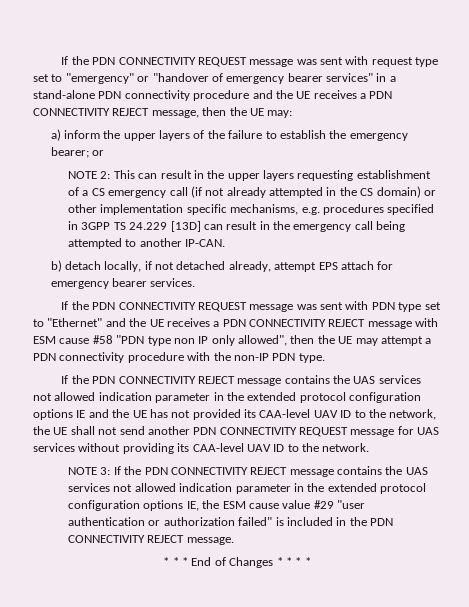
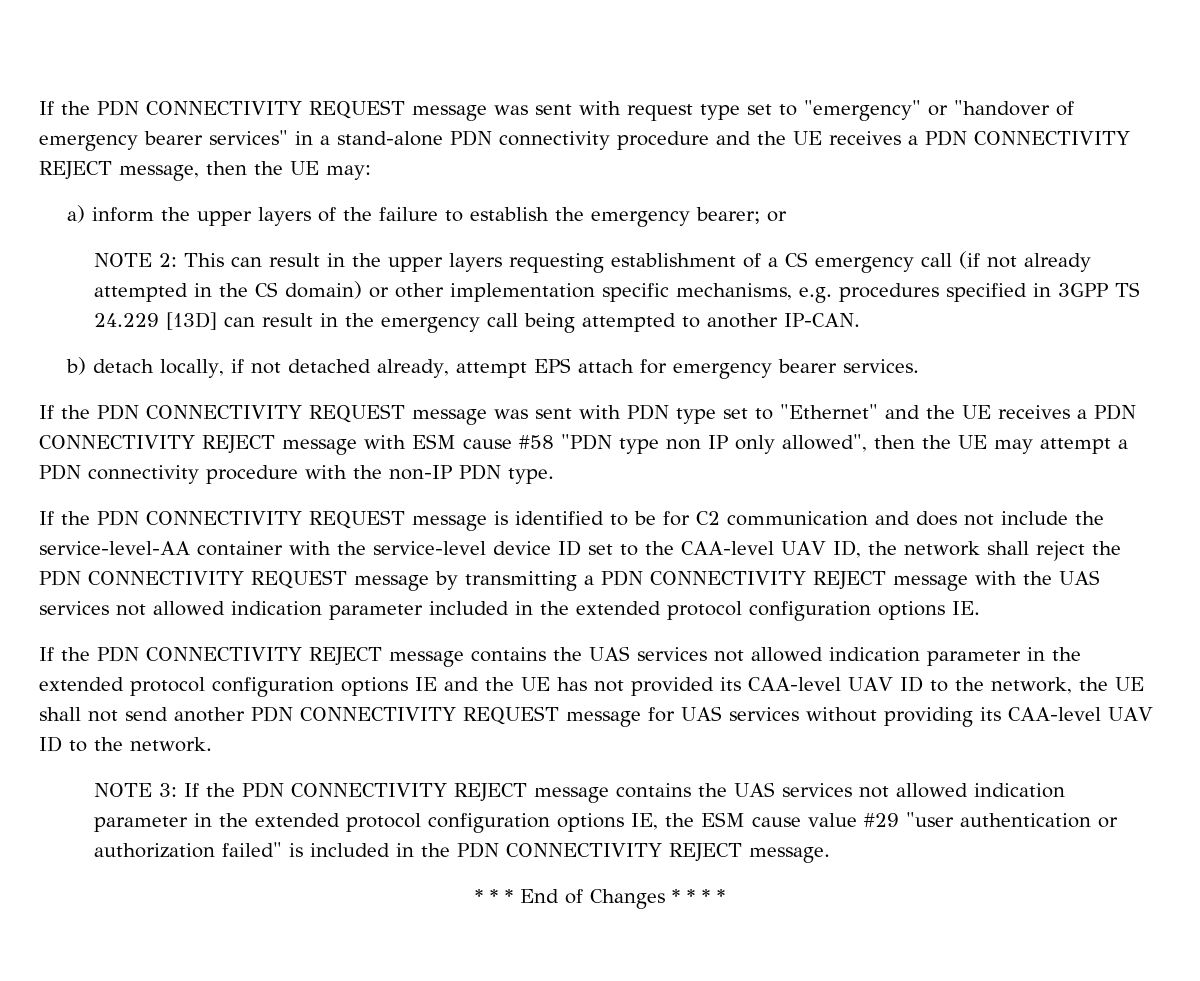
(325, 358) none -> [39,510,1104,531] [39,540,1121,561] [39,570,1100,591] [39,601,980,621] // If the PDN CONNECTIVITY REQUEST message is identified to be for C2 communication and does not include the service-level-AA container with the service-level device ID set to the CAA-level UAV ID, the network shall reject the PDN CONNECTIVITY REQUEST message by transmitting a PDN CONNECTIVITY REJECT message with the UAS services not allowed indication parameter included in the extended protocol configuration options IE.

